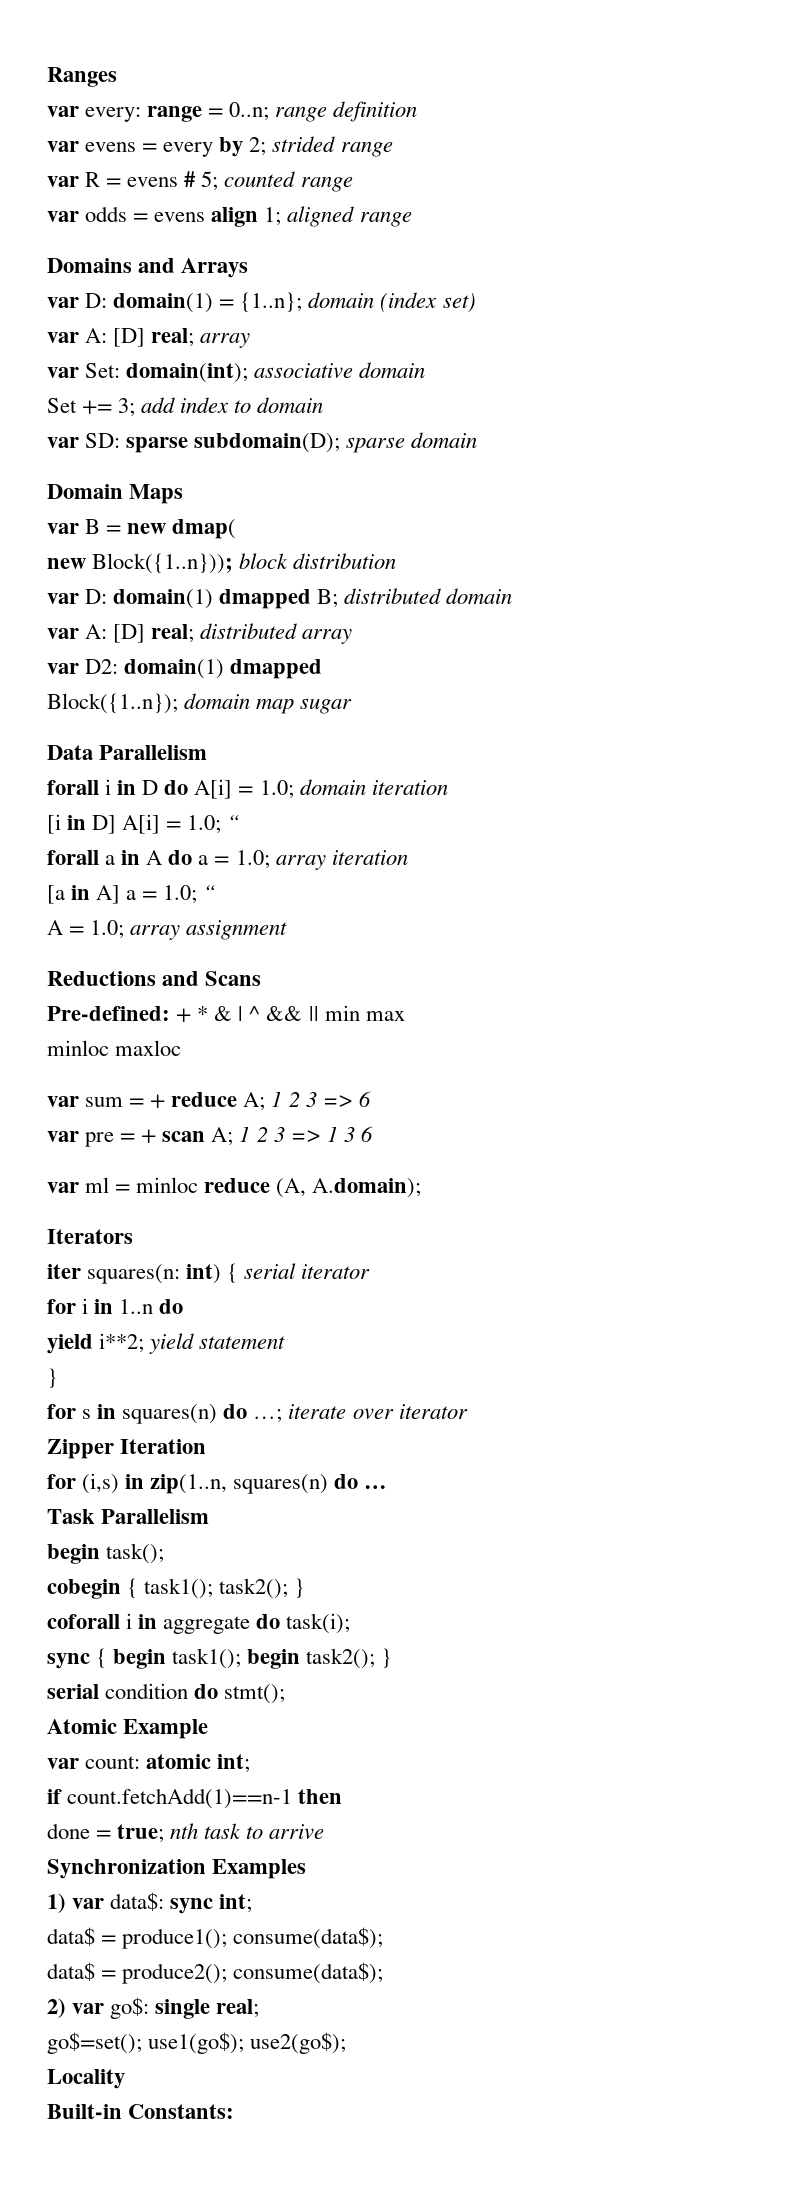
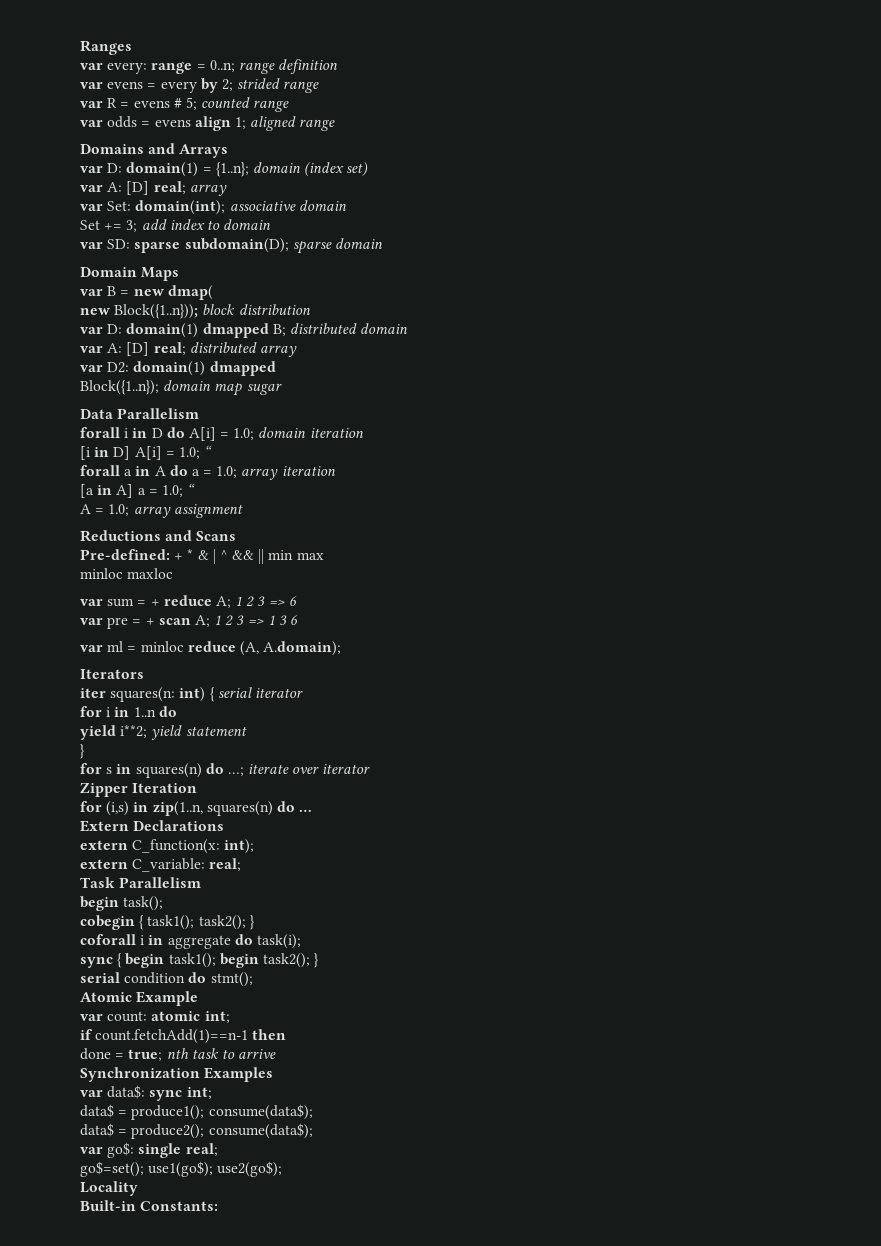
(388, 1487) none -> [80,820,225,832] [80,839,255,854] [80,858,242,872] // Extern Declarations // extern C_function(x: int); // extern C_variable: real;
[47,1893,66,1913] 1) -> (274, 1074) none
[47,1998,66,2018] 2) -> (313, 1131) none

